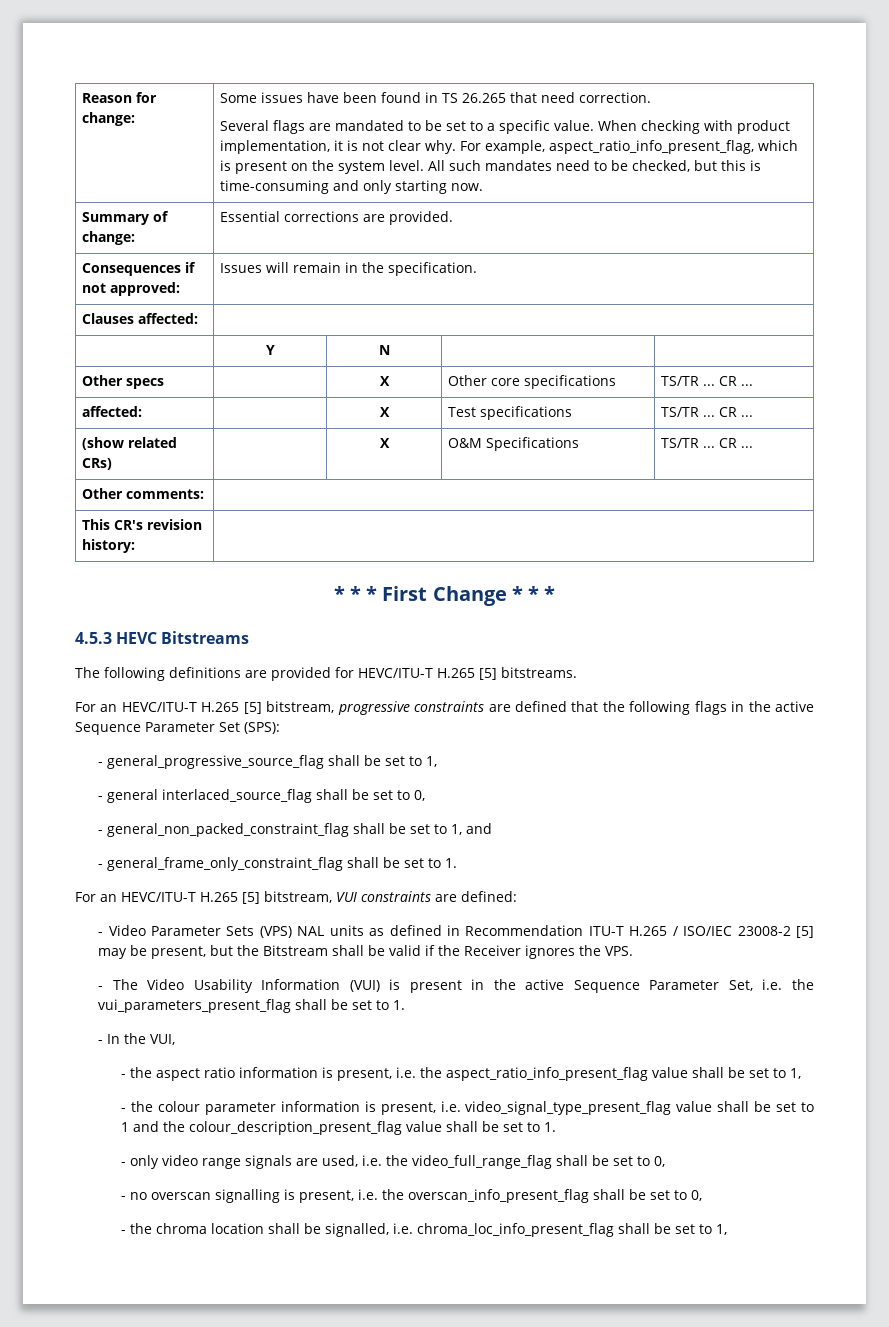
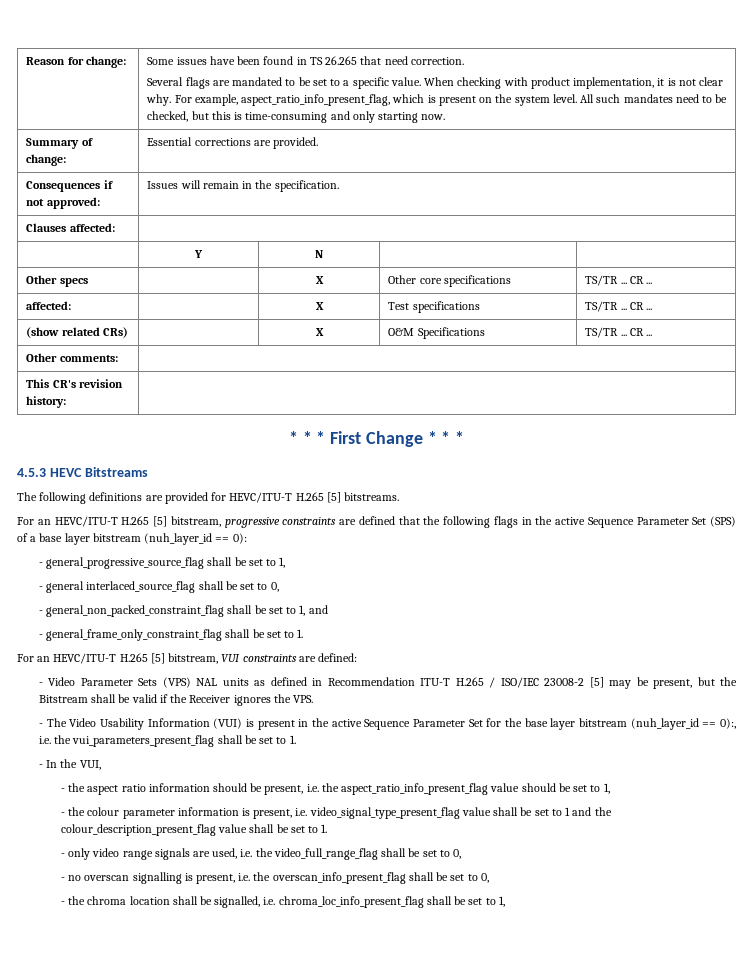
[244,722,280,734] (SPS): -> [710,516,736,527] [17,533,247,545] (SPS) of a base layer bitstream (nuh_layer_id == 0):
[728,980,753,991] Set, -> [468,718,736,730] Set for the base layer bitstream (nuh_layer_id == 0):,
[322,1067,334,1078] is -> [213,783,263,792] should be
[692,1067,725,1078] shall -> [521,783,556,792] should

